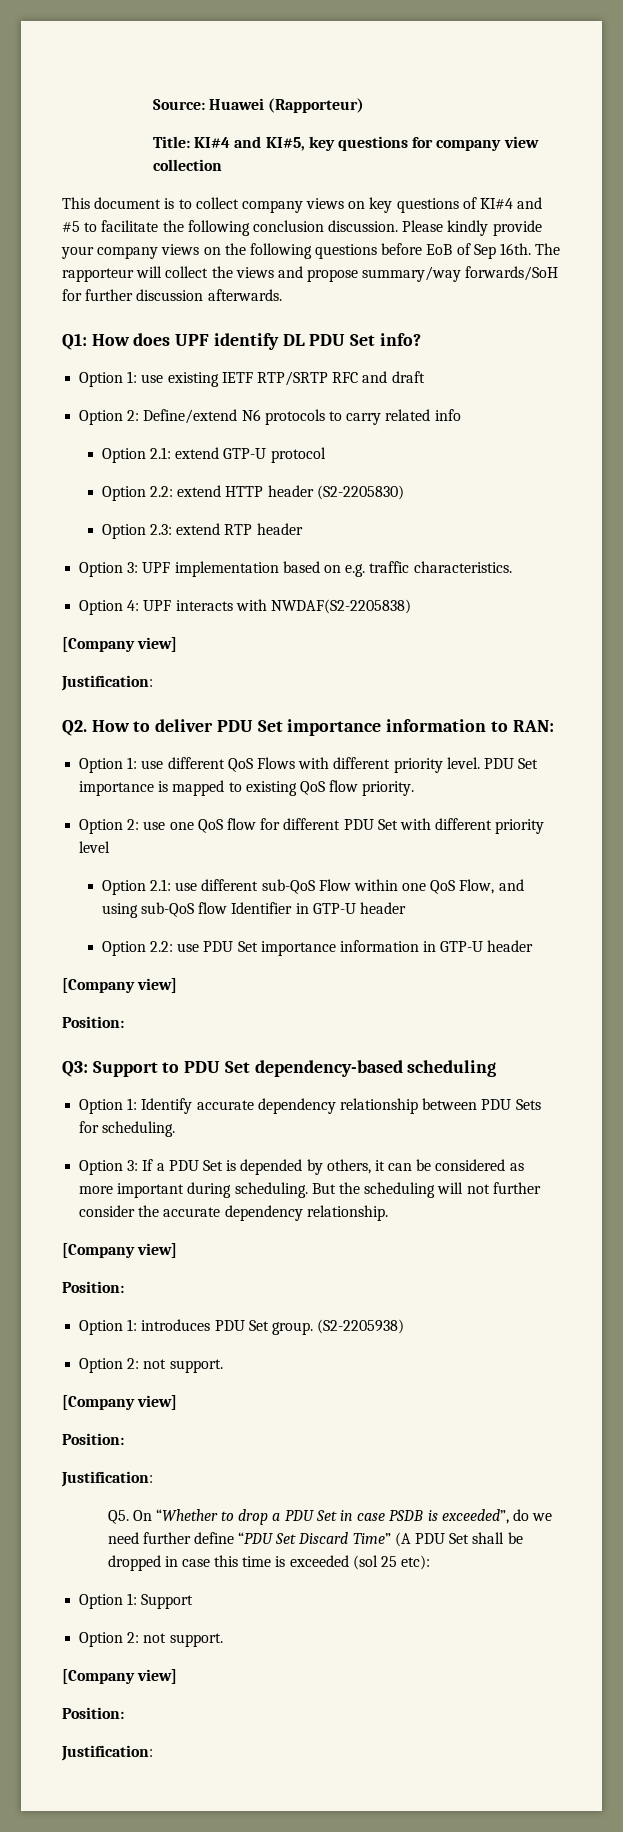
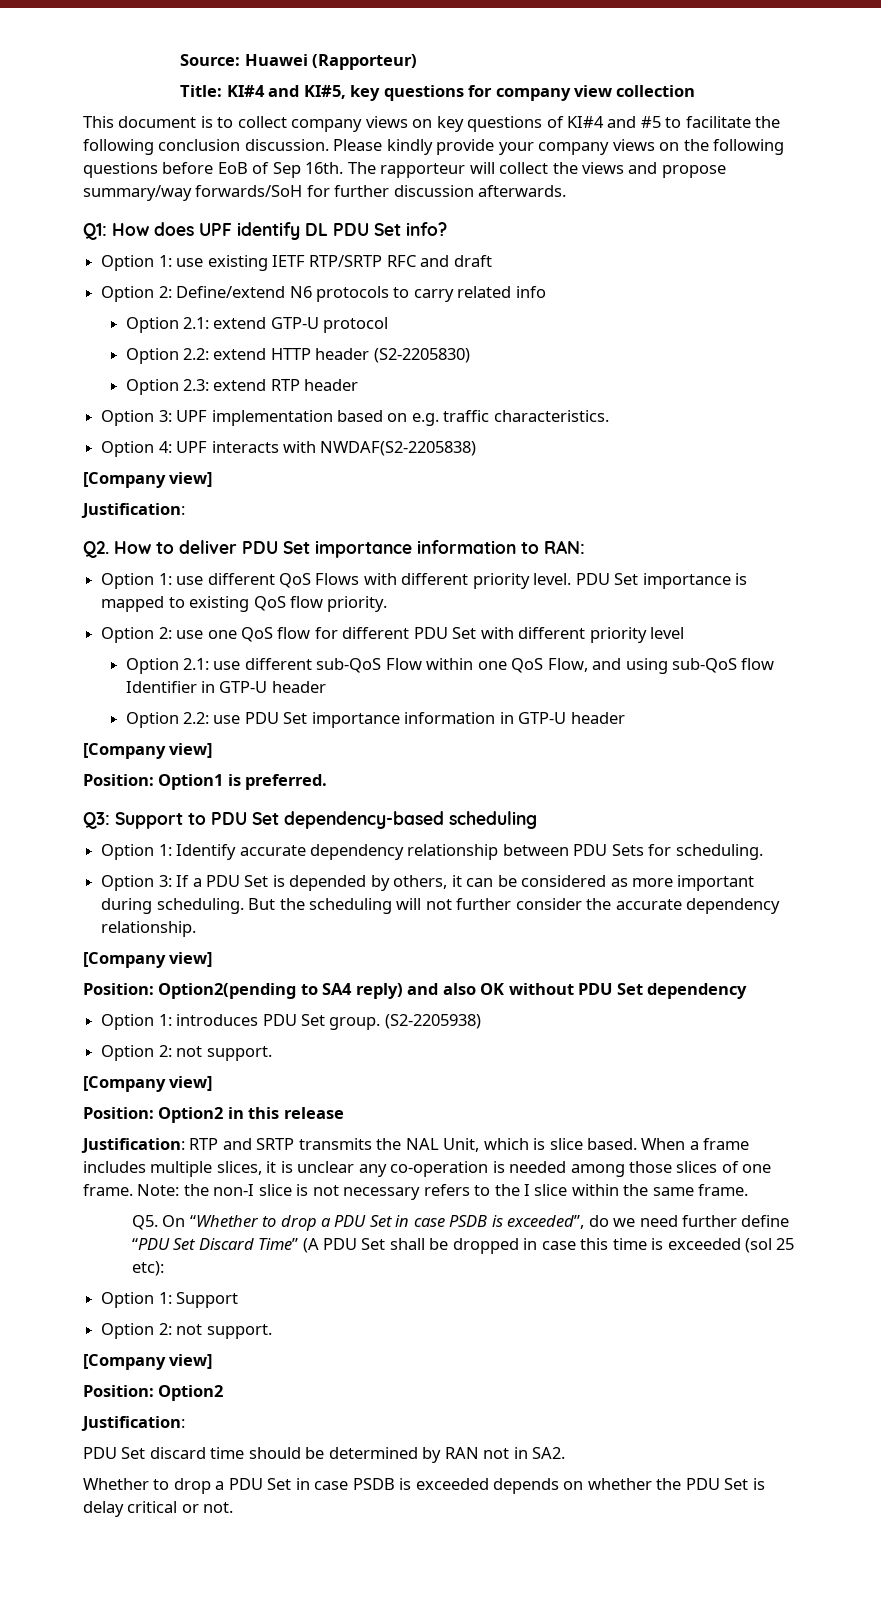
(124, 1022) none -> [158,774,328,790] Option1 is preferred.
(124, 1287) none -> [158,983,748,999] Option2(pending to SA4 reply) and also OK without PDU Set dependency
[61,1471,153,1487] // Justification: -> [158,1107,344,1123] [81,1138,750,1153] [83,1161,772,1177] [83,1184,749,1200] Option2 in this release // Justification: RTP and SRTP transmits the NAL Unit, which is slice based. When a frame includes multiple slices, it is unclear any co-operation is needed among those slices of one frame. Note: the non-I slice is not necessary refers to the I slice within the same frame.
[61,1745,153,1761] // Justification: -> [158,1385,224,1401] [81,1416,185,1431] [83,1447,566,1463] [83,1478,765,1494] [83,1501,234,1517] Option2 // Justification: // PDU Set discard time should be determined by RAN not in SA2. // Whether to drop a PDU Set in case PSDB is exceeded depends on whether the PDU Set is delay critical or not.

